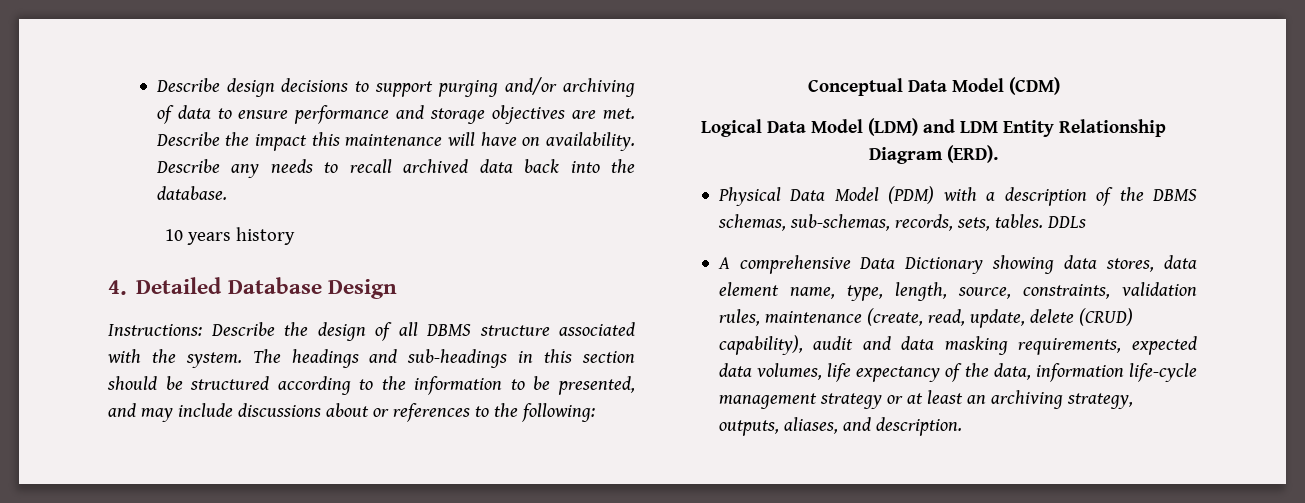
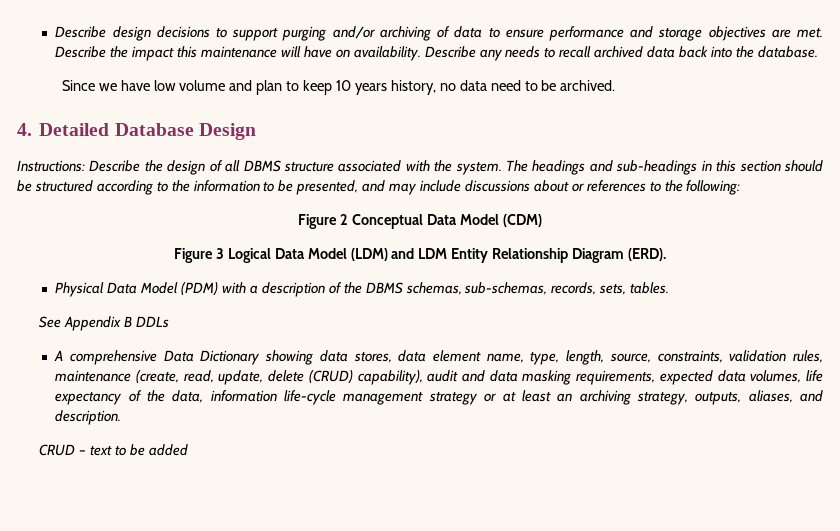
[164,227,295,245] 10 years history -> [61,80,616,95] Since we have low volume and plan to keep 10 years history, no data need to be archived.
(595, 412) none -> [298,214,349,229] Figure 2
(1060, 86) none -> [173,248,224,263] Figure 3
(1043, 221) none -> [39,316,133,331] // See Appendix B
(962, 426) none -> [39,444,188,456] // CRUD – text to be added

